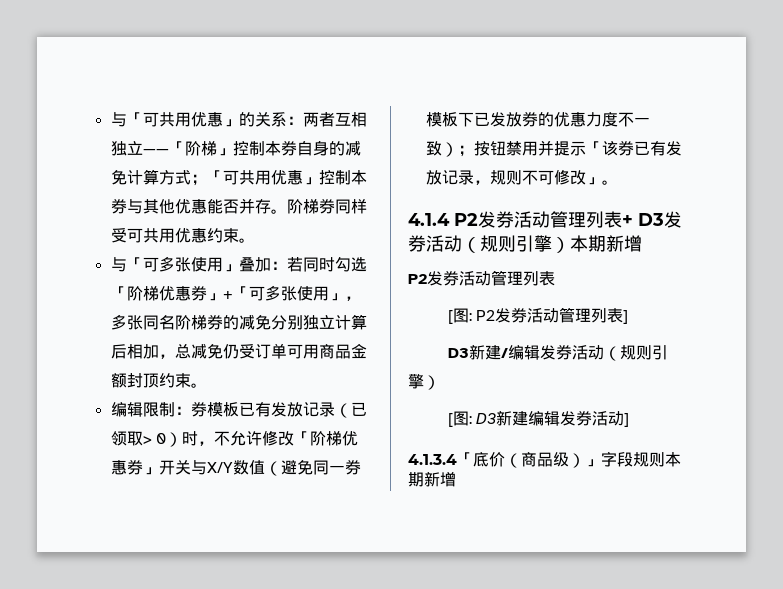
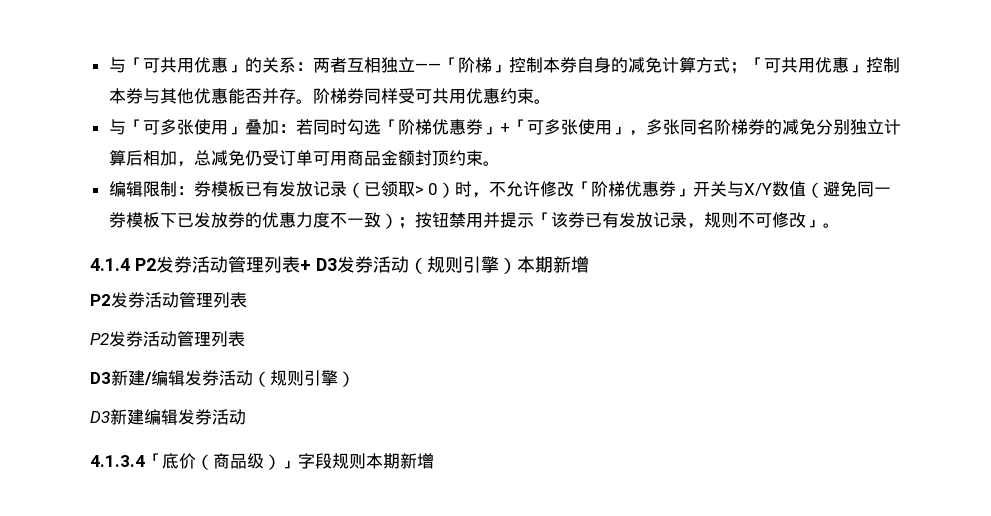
[447,307,629,324] [图: P2发券活动管理列表] -> [90,331,245,347] P2发券活动管理列表
[447,411,472,427] [图: -> (355, 379) none
[624,413,630,427] ] -> (246, 417) none

